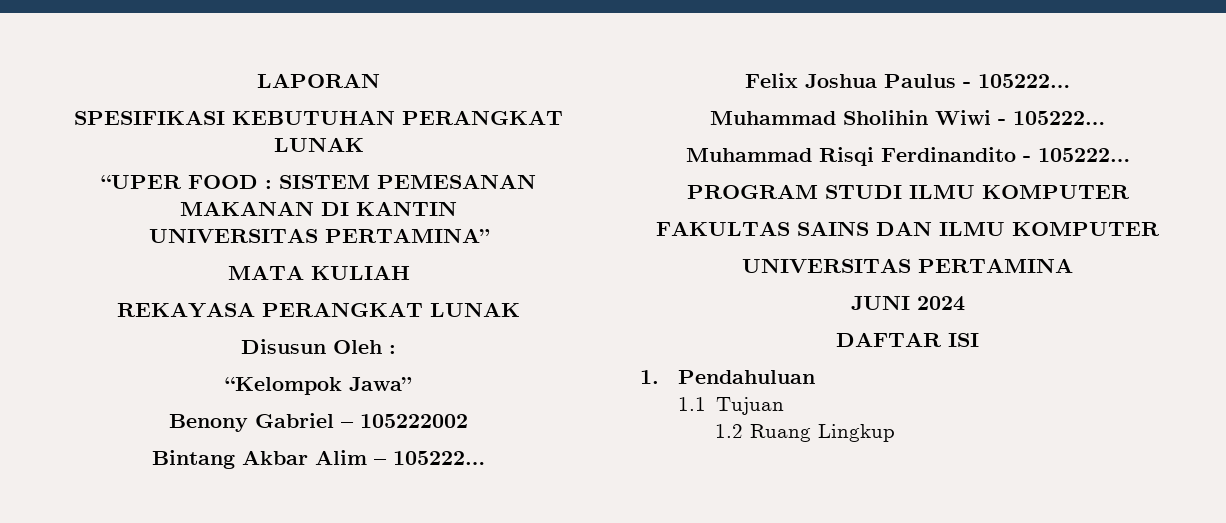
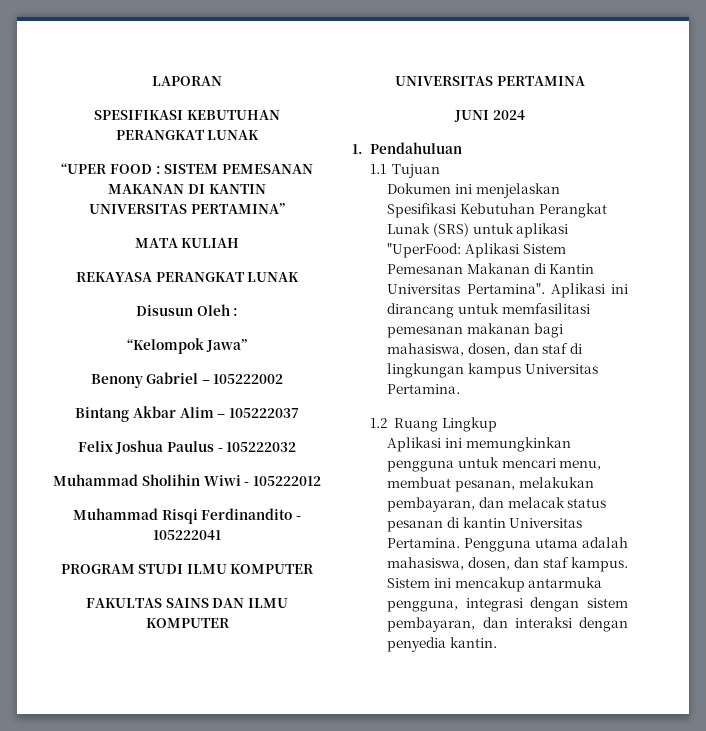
[393,451,485,465] 105222… -> [228,408,299,418] 105222037
[978,74,1070,88] 105222… -> [226,442,297,452] 105222032
[1013,111,1105,125] 105222… -> [252,476,321,486] 105222012
[1037,148,1130,162] 105222… -> [153,530,221,540] 105222041
[836,332,979,347] // DAFTAR ISI -> (525, 115) none
[715,424,896,442] 1.2 Ruang Lingkup -> [387,183,560,198] [387,203,607,218] [387,223,569,238] [387,243,566,258] [387,263,595,274] [387,283,628,298] [387,303,590,318] [387,323,563,338] [387,343,582,356] [387,363,598,378] [387,384,461,394] [369,417,498,432] [387,437,571,452] [387,457,602,472] [387,477,594,492] [387,497,607,512] [387,517,583,532] [387,537,628,552] [387,557,628,572] [387,577,603,592] [387,597,628,612] [387,617,628,632] [387,637,497,652] Dokumen ini menjelaskan Spesifikasi Kebutuhan Perangkat Lunak (SRS) untuk aplikasi "UperFood: Aplikasi Sistem Pemesanan Makanan di Kantin Universitas Pertamina". Aplikasi ini dirancang untuk memfasilitasi pemesanan makanan bagi mahasiswa, dosen, dan staf di lingkungan kampus Universitas Pertamina. // 1.2 Ruang Lingkup // Aplikasi ini memungkinkan pengguna untuk mencari menu, membuat pesanan, melakukan pembayaran, dan melacak status pesanan di kantin Universitas Pertamina. Pengguna utama adalah mahasiswa, dosen, dan staf kampus. Sistem ini mencakup antarmuka pengguna, integrasi dengan sistem pembayaran, dan interaksi dengan penyedia kantin.

